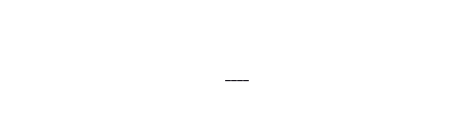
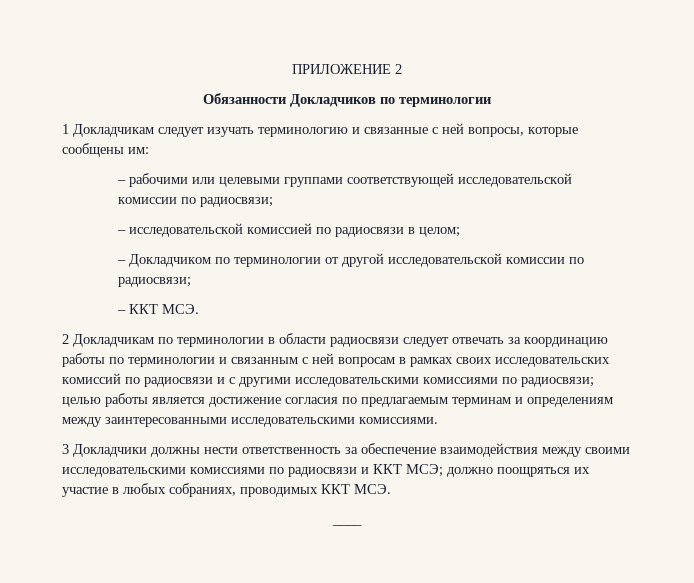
(224, 81) none -> [292,64,402,74] [203,93,491,107] [62,123,578,137] [62,143,149,157] [117,173,573,187] [118,197,274,207] [117,223,461,237] [117,253,585,267] [118,277,192,287] [117,304,200,314] [62,333,608,347] [62,353,610,367] [62,373,594,387] [62,393,613,407] [62,417,438,427] [62,443,630,457] [62,464,590,477] [62,483,391,497] ПРИЛОЖЕНИЕ 2 // Обязанности Докладчиков по терминологии // 1 Докладчикам следует изучать терминологию и связанные с ней вопросы, которые сообщены им: // – рабочими или целевыми группами соответствующей исследовательской комиссии по радиосвязи; // – исследовательской комиссией по радиосвязи в целом; // – Докладчиком по терминологии от другой исследовательской комиссии по радиосвязи; // – ККТ МСЭ. // 2 Докладчикам по терминологии в области радиосвязи следует отвечать за координацию работы по терминологии и связанным с ней вопросам в рамках своих исследовательских комиссий по радиосвязи и с другими исследовательскими комиссиями по радиосвязи; целью работы является достижение согласия по предлагаемым терминам и определениям между заинтересованными исследовательскими комиссиями. // 3 Докладчики должны нести ответственность за обеспечение взаимодействия между своими исследовательскими комиссиями по радиосвязи и ККТ МСЭ; должно поощряться их участие в любых собраниях, проводимых ККТ МСЭ. //

